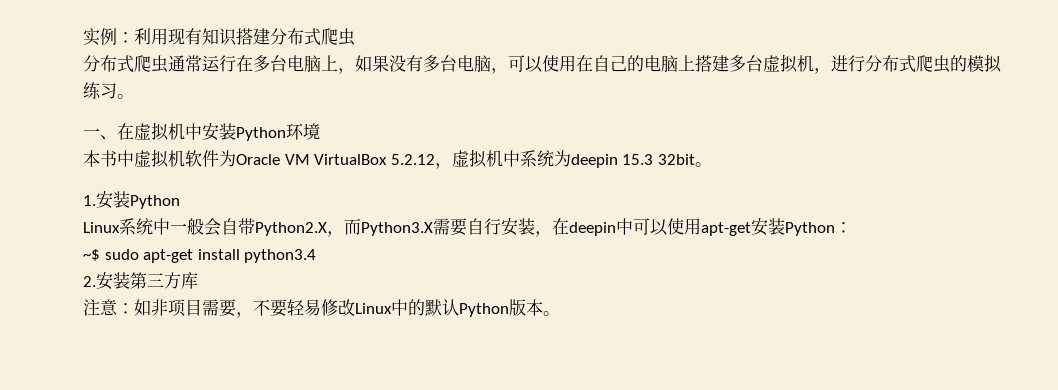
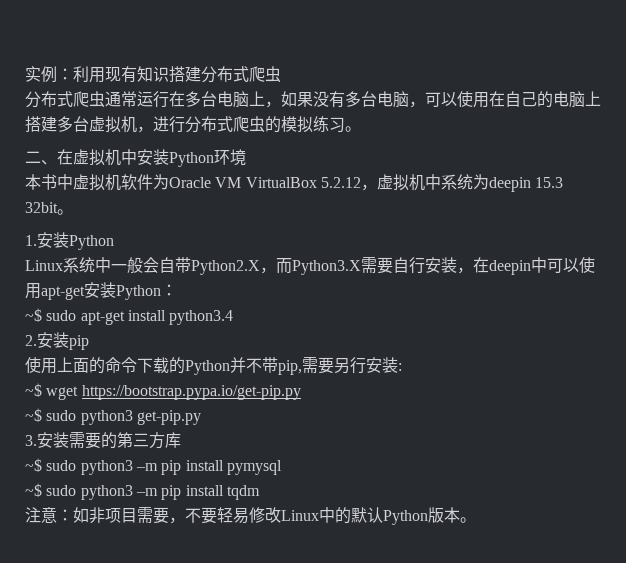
[83,128,100,138] 一 -> [25,151,41,163] 二
[130,272,198,289] 第三方库 -> [69,335,89,350] [25,357,402,375] [25,383,301,400] [25,408,201,425] [25,432,181,449] [25,458,282,475] [25,483,260,500] pip // 使用上面的命令下载的Python并不带pip,需要另行安装: // ~$ wget https://bootstrap.pypa.io/get-pip.py // ~$ sudo python3 get-pip.py // 3.安装需要的第三方库 // ~$ sudo python3 –m pip install pymysql // ~$ sudo python3 –m pip install tqdm

